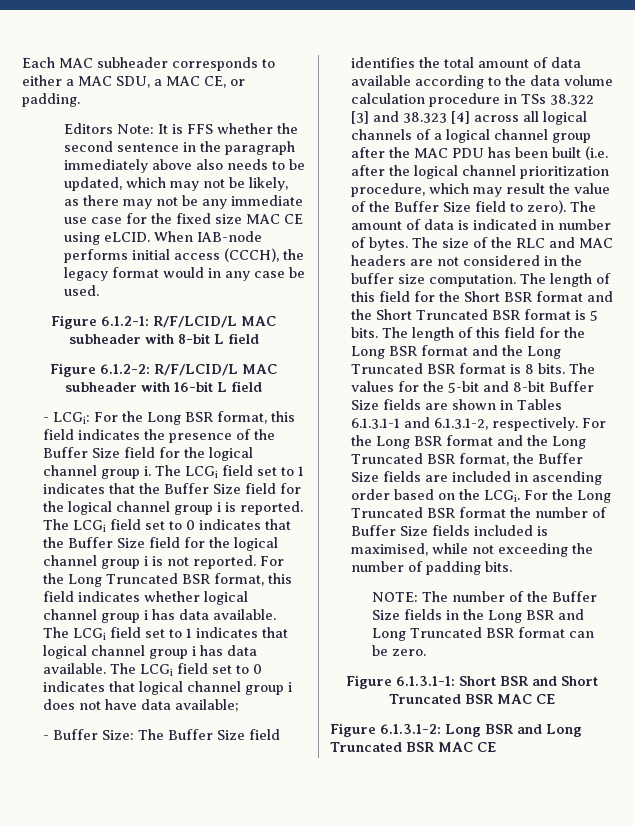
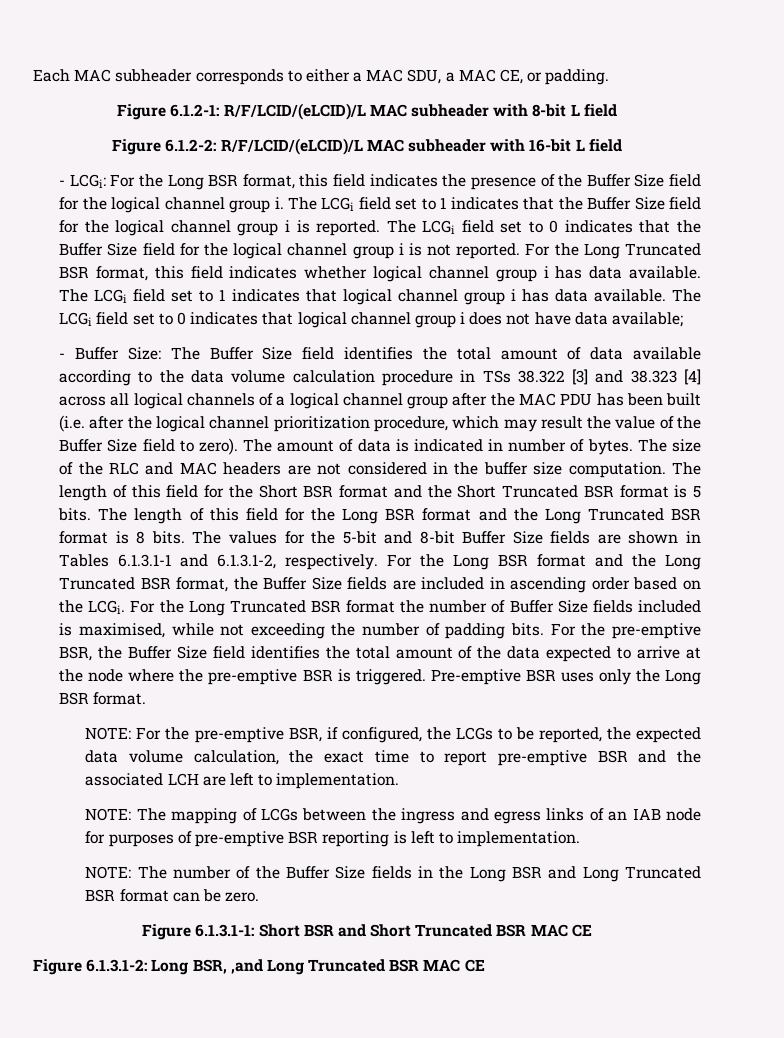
[63,123,298,134] [63,141,295,155] [63,159,305,173] [63,177,288,191] [63,195,303,209] [63,213,303,224] [63,231,262,245] [63,248,304,263] [63,267,305,281] [63,285,99,296] // Editors Note: It is FFS whether the second sentence in the paragraph immediately above also needs to be updated, which may not be likely, as there may not be any immediate use case for the fixed size MAC CE using eLCID. When IAB-node performs initial access (CCCH), the legacy format would in any case be used. -> (610, 77) none
[153,316,237,328] R/F/LCID/L -> [223,103,366,120] R/F/LCID/(eLCID)/L
[154,364,238,376] R/F/LCID/L -> [220,138,363,155] R/F/LCID/(eLCID)/L
(512, 566) none -> [550,623,701,639] [59,646,701,662] [59,669,702,685] [59,692,147,705] [85,727,701,743] [85,750,701,766] [85,773,400,789] [85,808,701,824] [85,831,581,847] For the pre-emptive BSR, the Buffer Size field identifies the total amount of the data expected to arrive at the node where the pre-emptive BSR is triggered. Pre-emptive BSR uses only the Long BSR format. // NOTE: For the pre-emptive BSR, if configured, the LCGs to be reported, the expected data volume calculation, the exact time to report pre-emptive BSR and the associated LCH are left to implementation. // NOTE: The mapping of LCGs between the ingress and egress links of an IAB node for purposes of pre-emptive BSR reporting is left to implementation.
[485,724,542,734] BSR and -> [192,959,263,974] BSR, ,and

